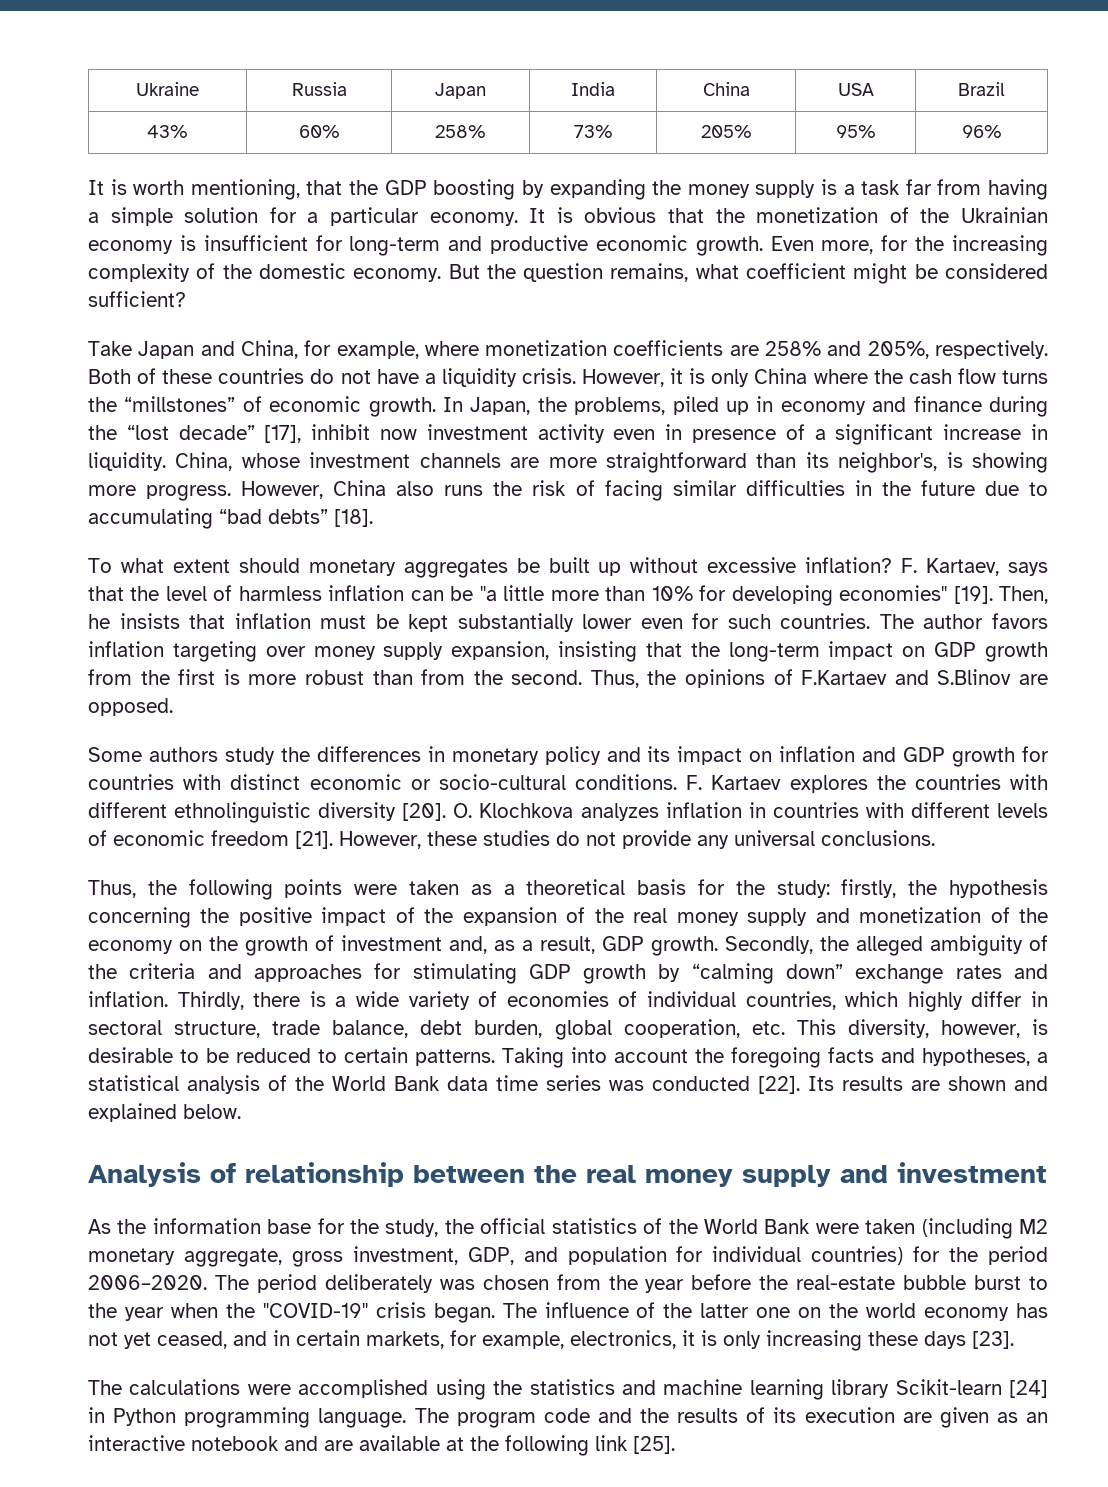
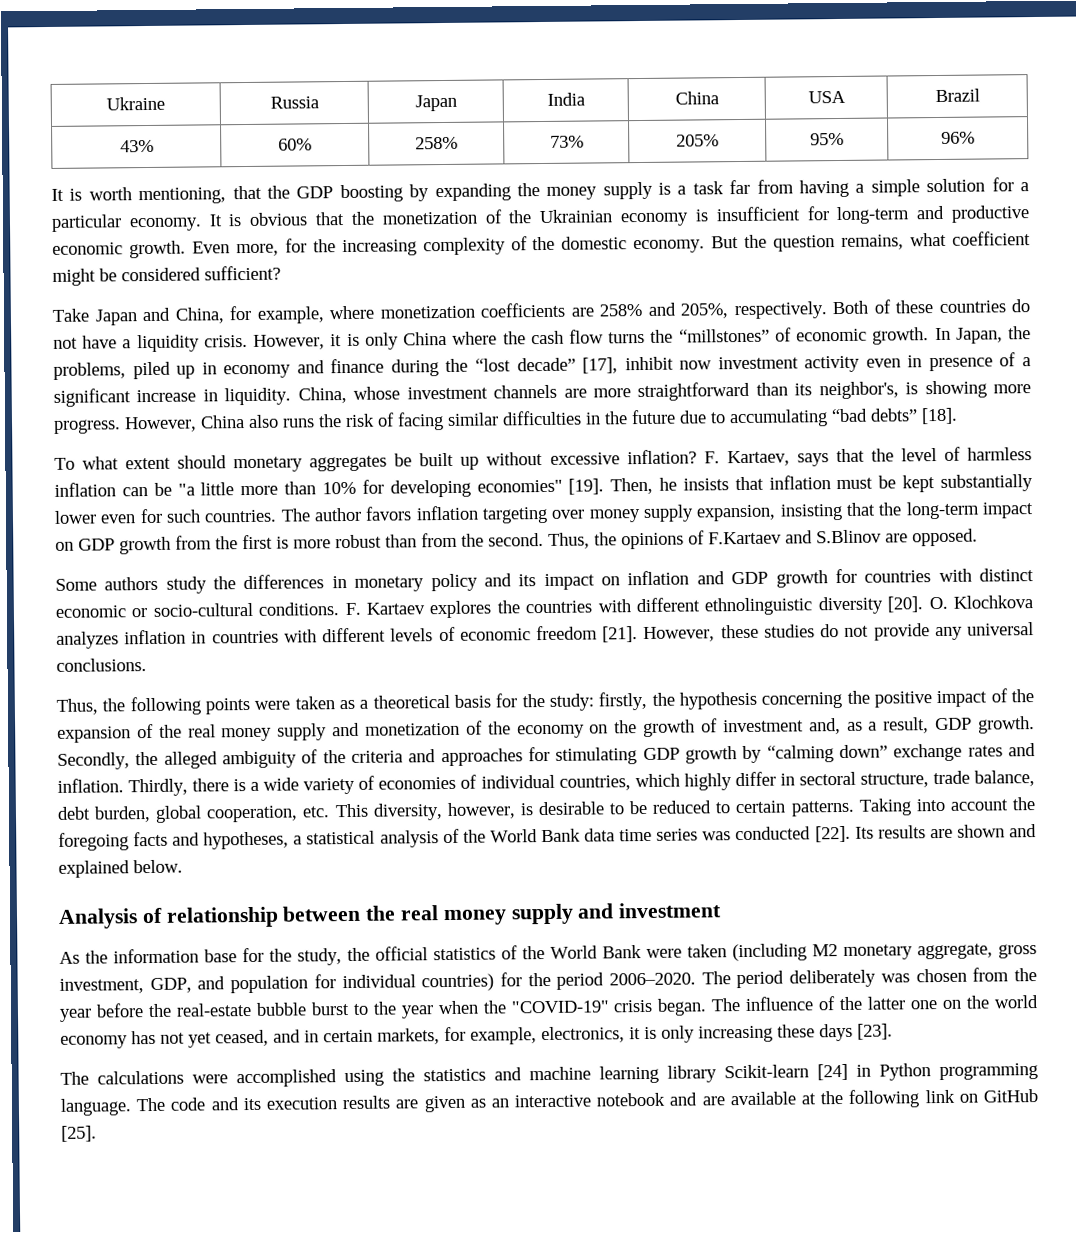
[456,1412,536,1428] program -> (166, 1104) none
[640,1407,766,1423] the results of -> (239, 1104) none
(895, 1415) none -> [342,1095,391,1110] results
(628, 1443) none -> [958,1089,1038,1103] on GitHub

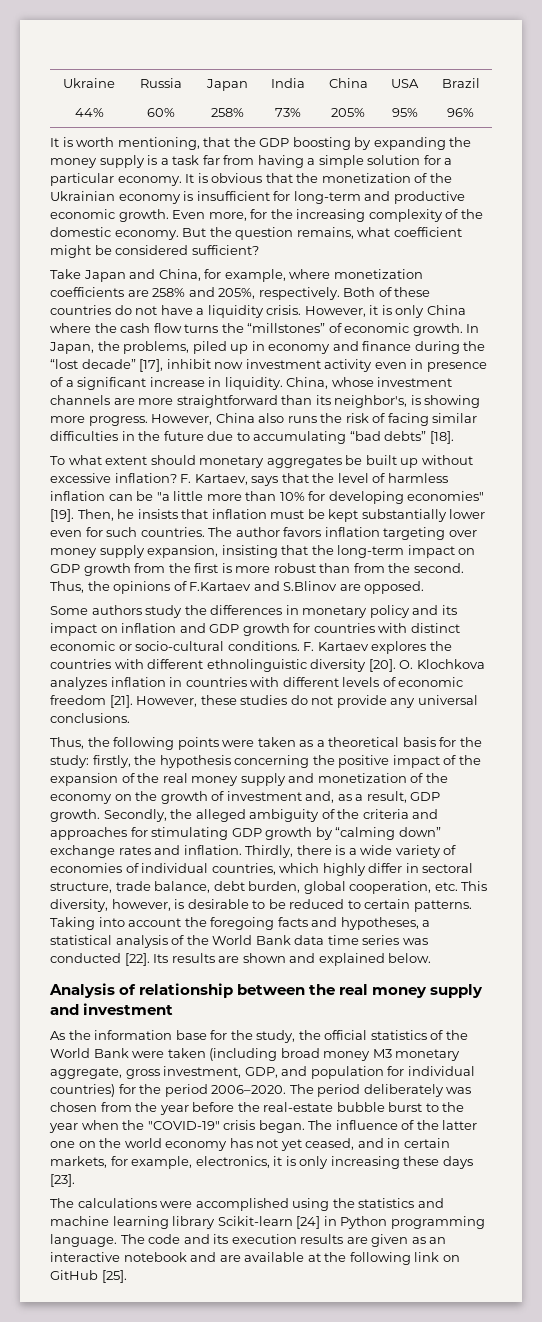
[119,139,154,153] 43% -> [74,108,104,117] 44%
[812,944,838,957] M2 -> [280,1048,392,1061] broad money M3

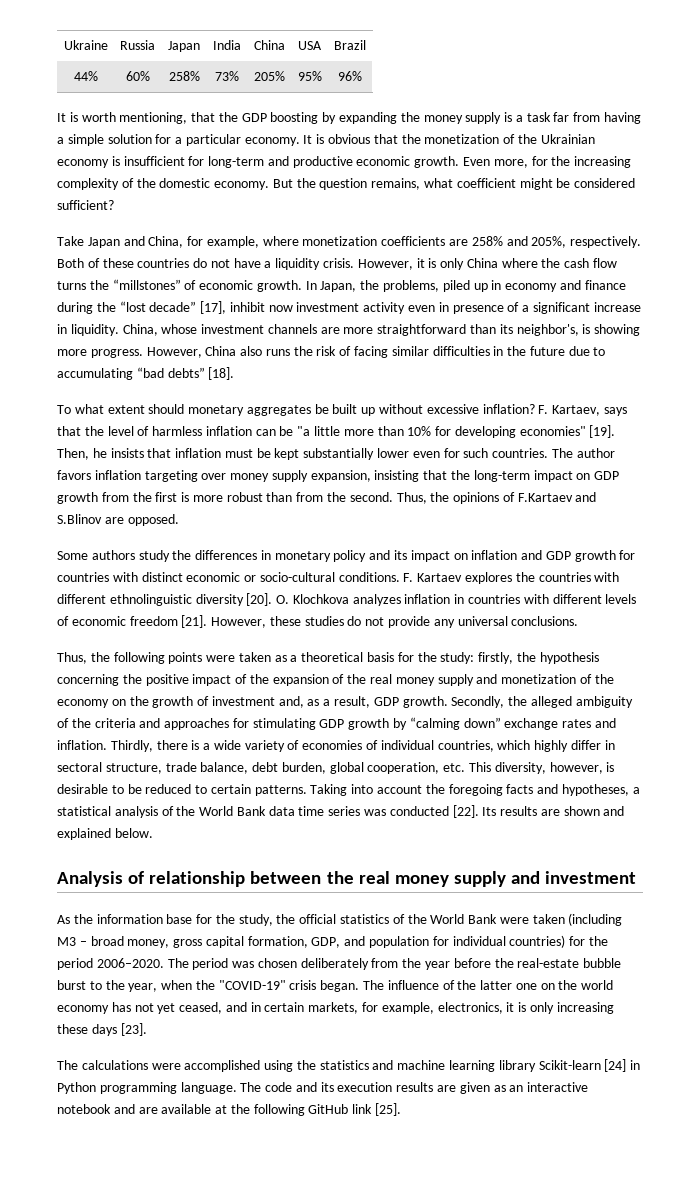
[280,1048,461,1061] [50,1066,242,1079] broad money M3 monetary aggregate, gross investment, -> [57,936,308,948] M3 – broad money, gross capital formation,
[363,1084,444,1097] deliberately -> (229, 964) none
(97, 1107) none -> [300,958,369,970] deliberately
[49,1123,78,1133] year -> [128,983,158,992] year,
[414,1252,460,1262] [50,1270,98,1280] link on GitHub -> [308,1104,373,1114] GitHub link

